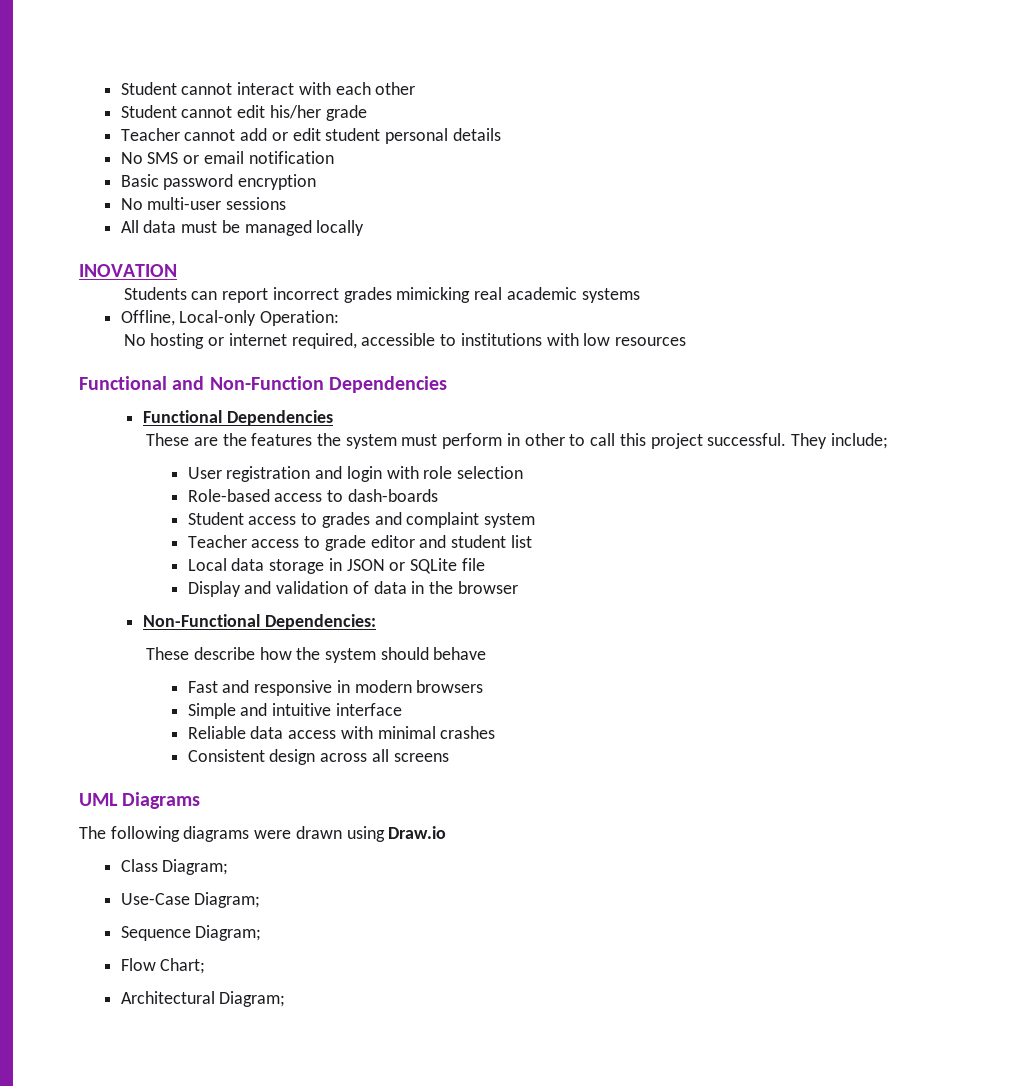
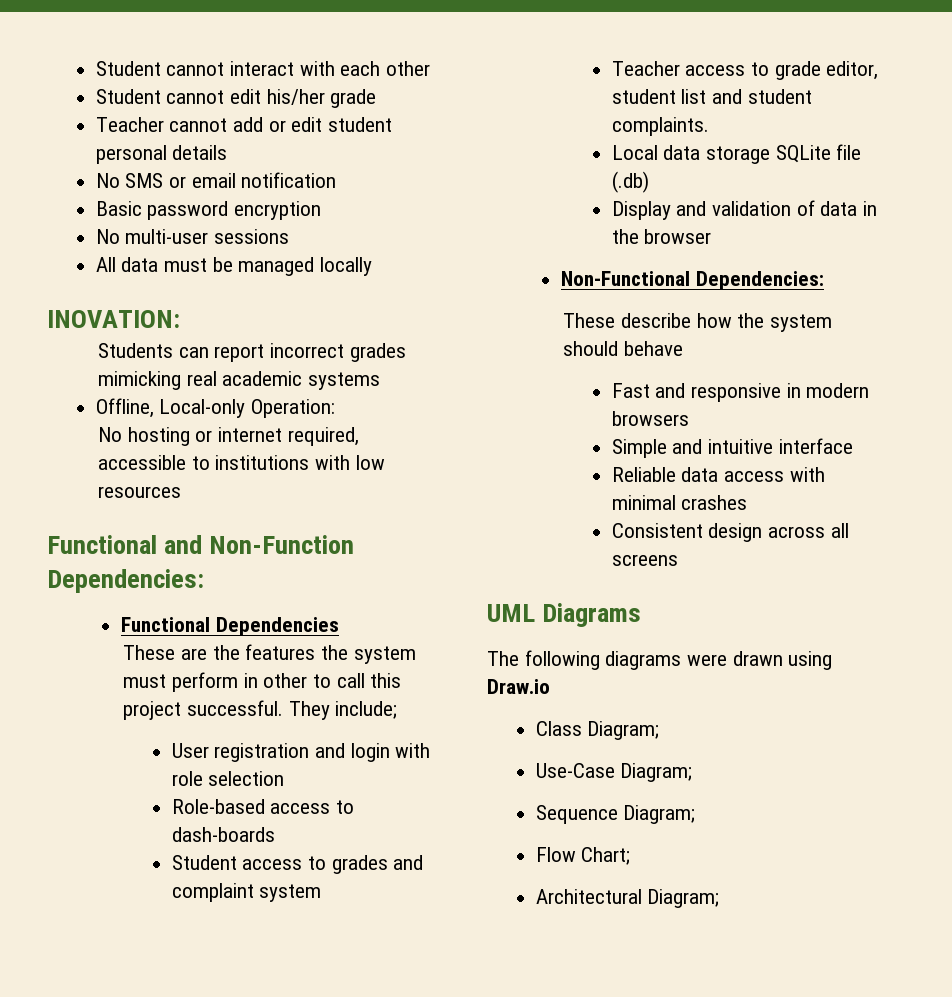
[79,264,177,277] INOVATION -> [47,310,180,328] INOVATION:
[328,376,447,393] Dependencies -> [47,569,204,593] Dependencies:
[370,535,415,548] editor -> [826,61,879,80] [611,89,707,104] editor, student list
[510,535,532,548] list -> [611,117,709,136] complaints.
[328,558,406,571] in JSON or -> (771, 155) none
(485, 564) none -> [611,171,649,193] (.db)

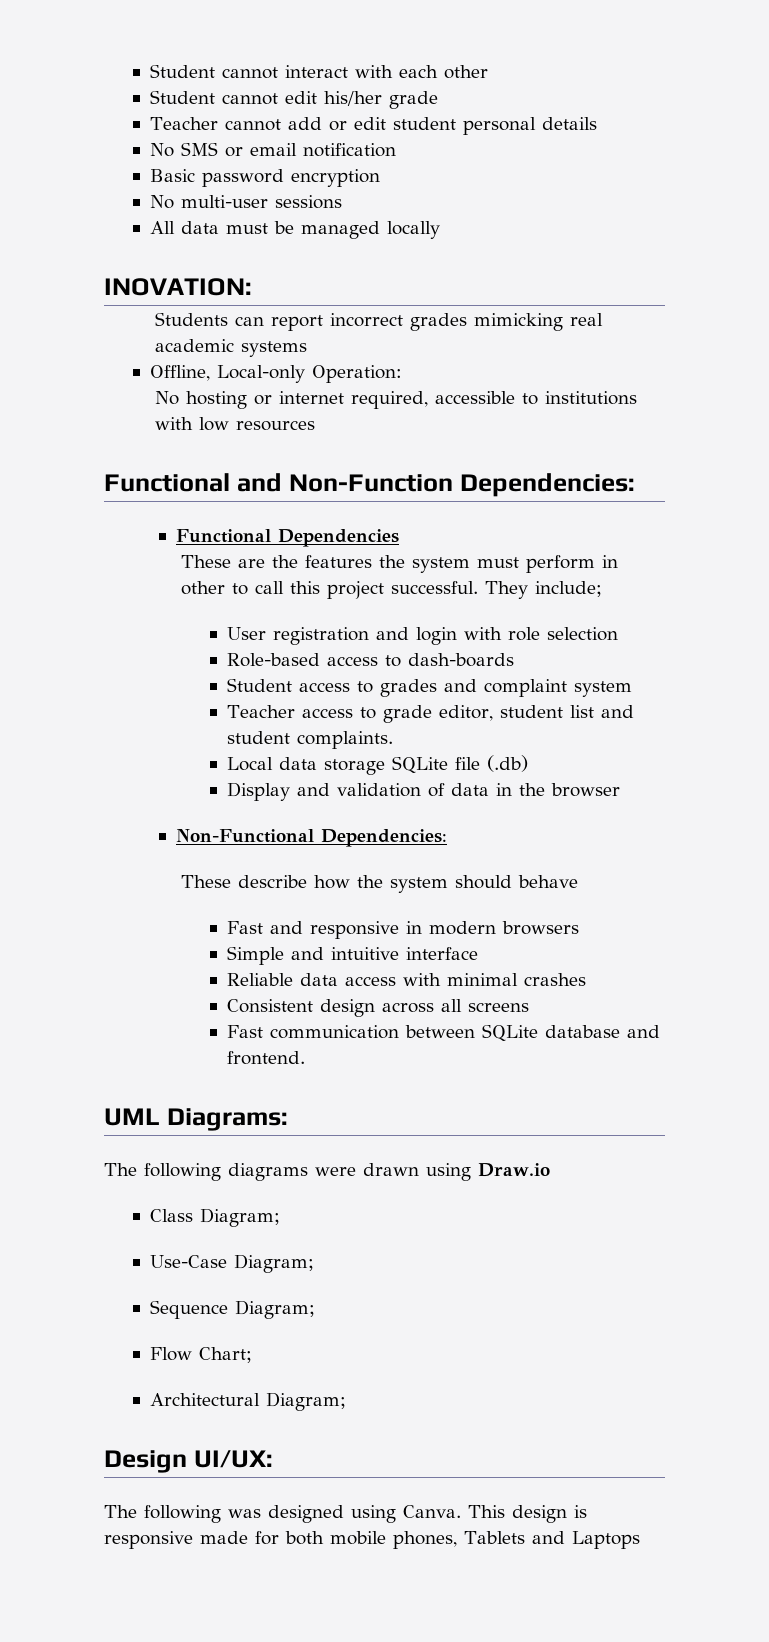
(678, 560) none -> [227,1024,661,1042] [227,1051,306,1065] // Fast communication between SQLite database and frontend.
[542,603,642,627] Diagrams -> [166,1108,288,1131] Diagrams:
(720, 898) none -> [104,1450,273,1473] [104,1505,587,1523] [104,1531,640,1549] // Design UI/UX: // The following was designed using Canva. This design is responsive made for both mobile phones, Tablets and Laptops

